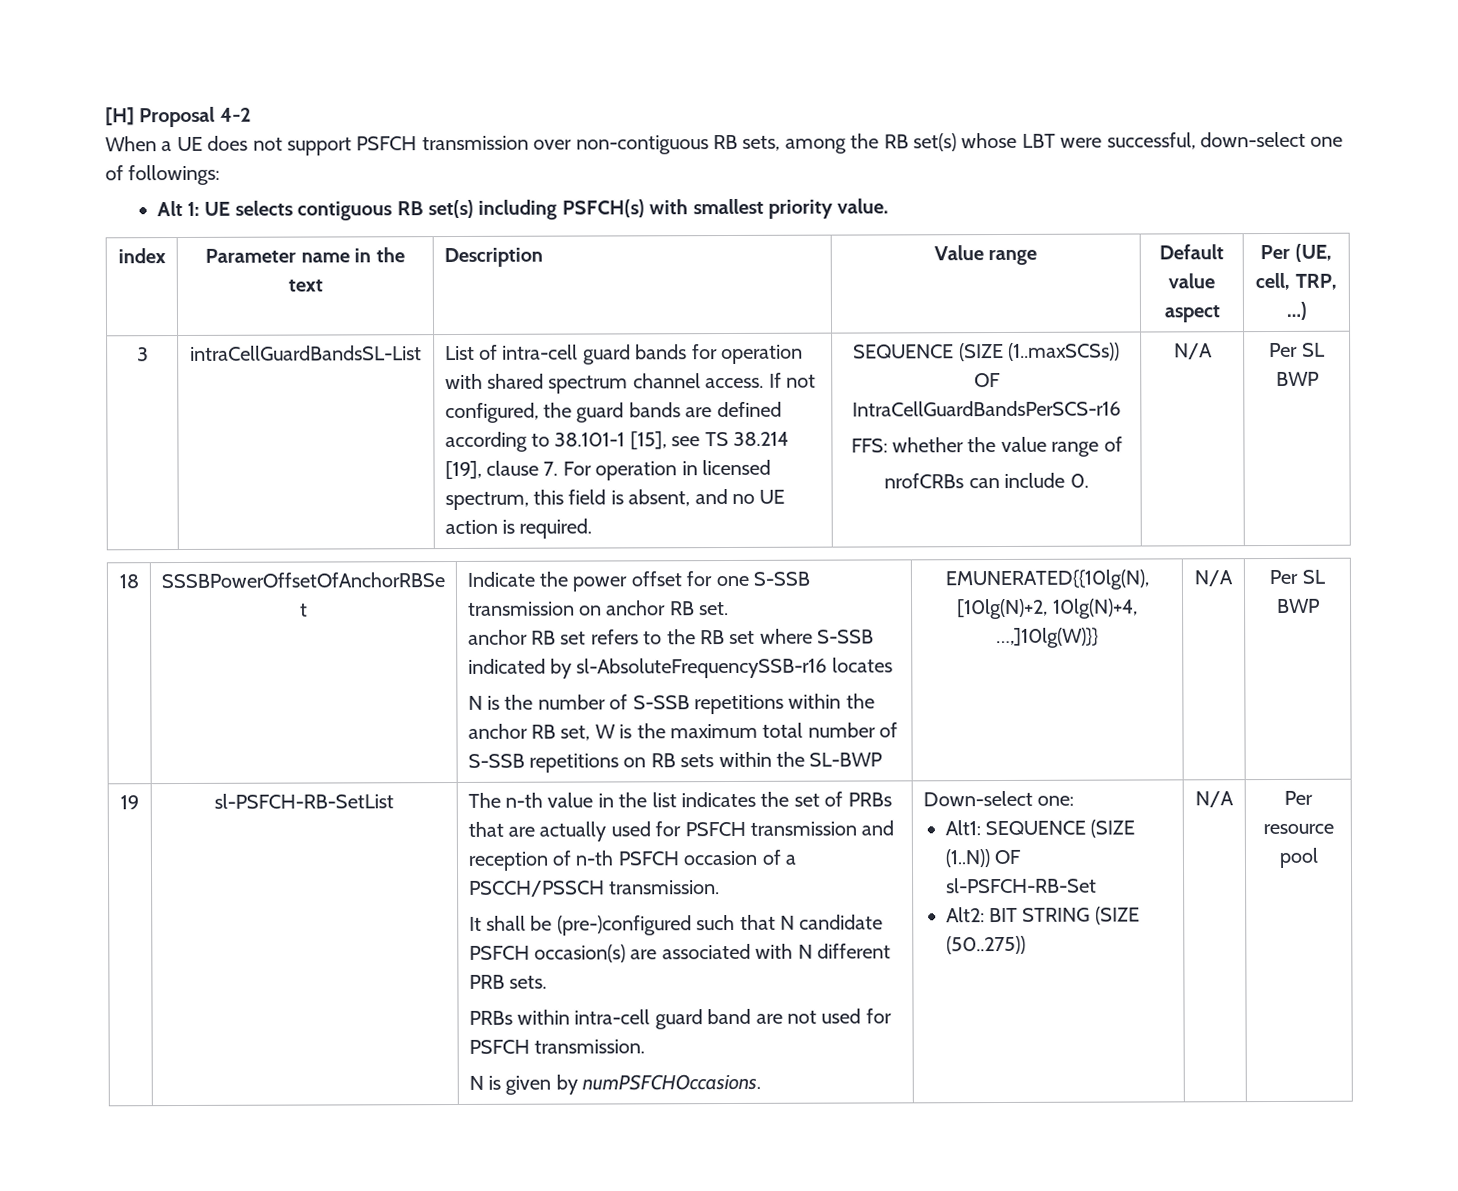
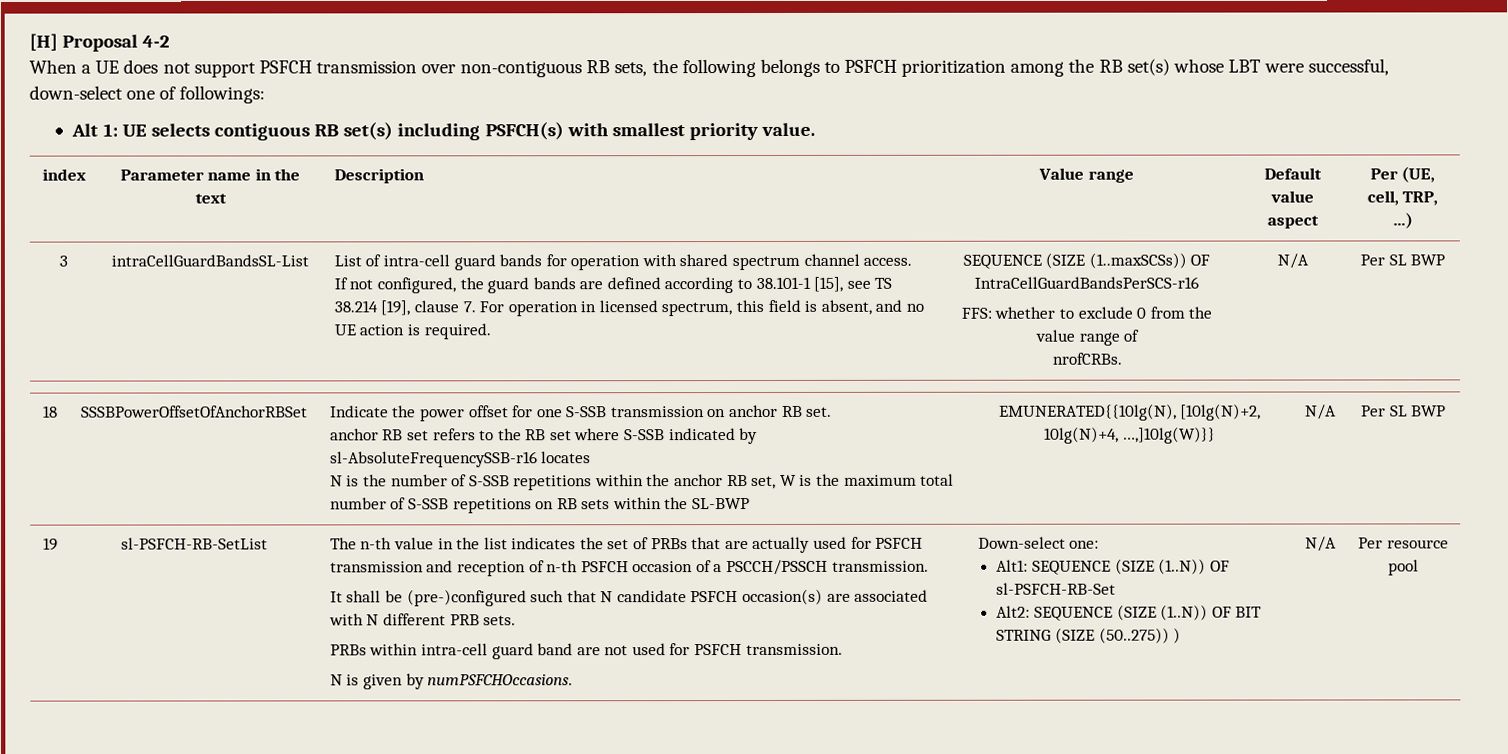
(781, 143) none -> [651,58,1007,78] the following belongs to PSFCH prioritization
(964, 445) none -> [1058,306,1185,319] to exclude 0 from
[884,472,1089,489] nrofCRBs can include 0. -> [1051,352,1122,365] nrofCRBs.
(985, 915) none -> [1034,604,1232,621] SEQUENCE (SIZE (1..N)) OF
(1026, 945) none -> [1173,627,1182,644] )

